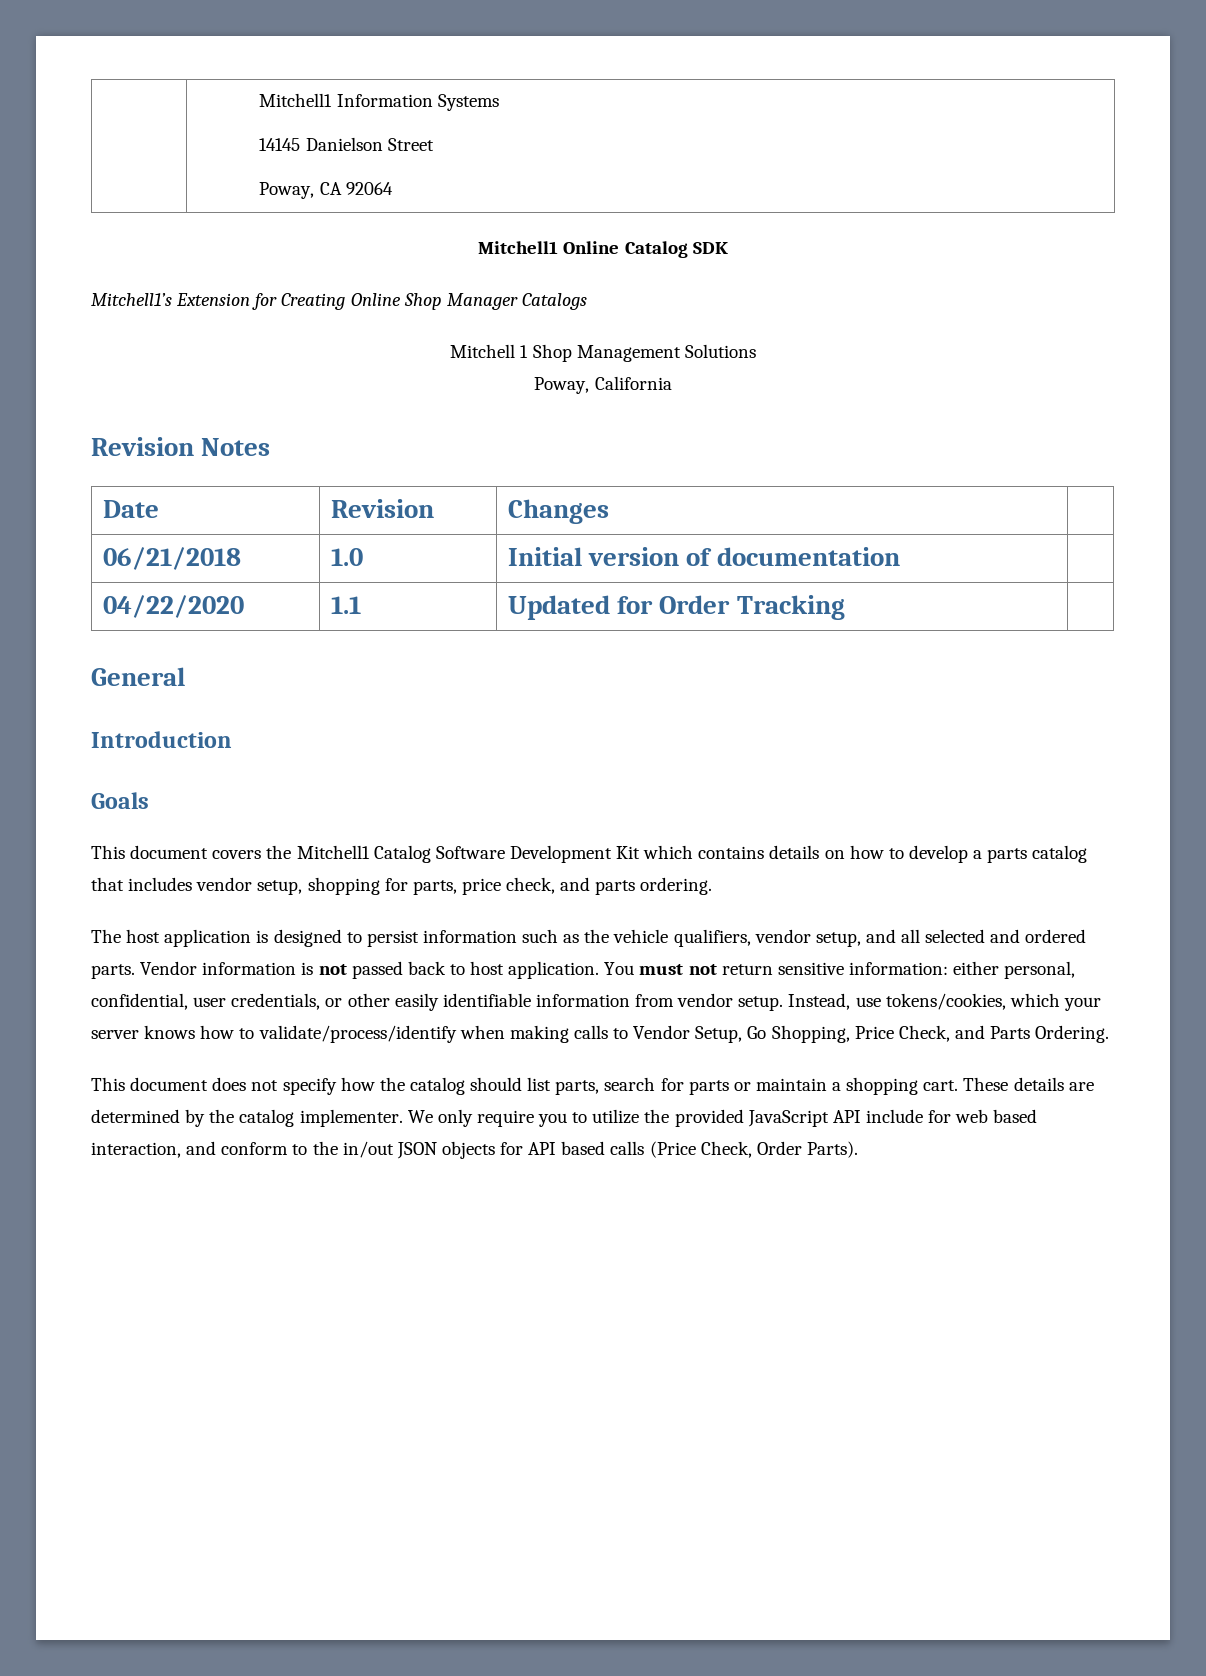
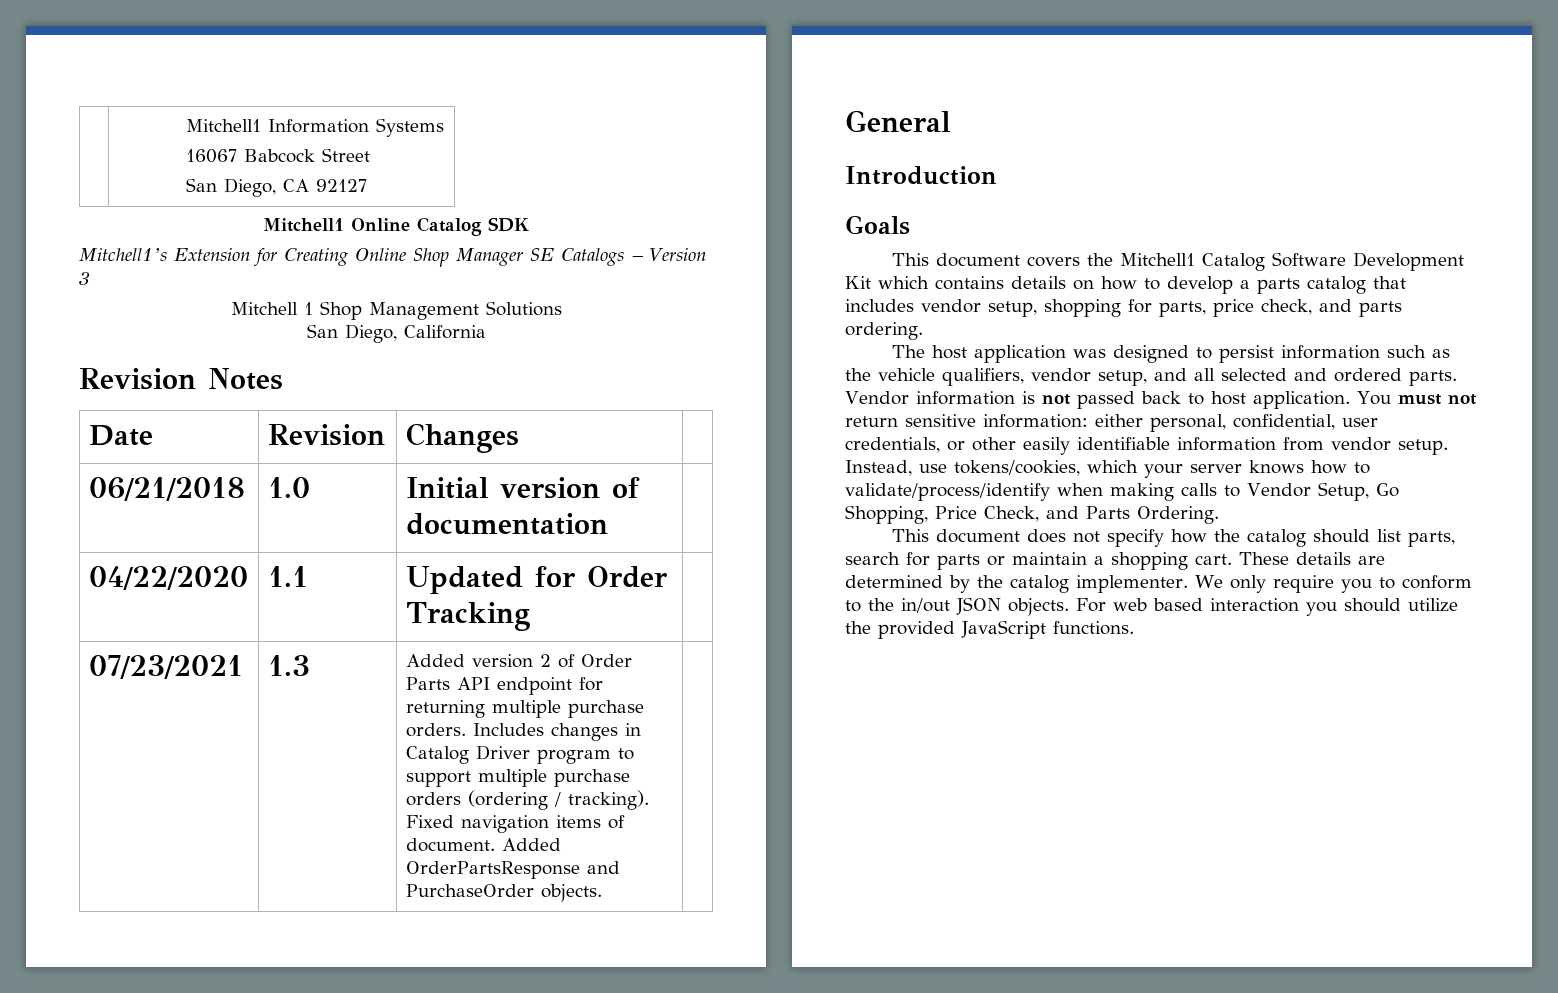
[259,137,383,151] 14145 Danielson -> [186,149,316,163] 16067 Babcock
[259,182,393,199] Poway, CA 92064 -> [186,178,368,197] San Diego, CA 92127
(518, 301) none -> [530,248,554,261] SE
(587, 301) none -> [631,248,706,261] [79,272,90,285] – Version 3
[534,377,590,394] Poway, -> [306,324,397,343] San Diego,
(845, 607) none -> [88,655,243,679] [267,655,310,676] [405,654,632,668] [405,677,603,695] [405,700,644,718] [405,723,641,741] [405,745,634,764] [405,769,630,787] [405,790,649,810] [405,815,625,833] [405,838,561,852] [405,861,620,879] [405,884,602,902] // 07/23/2021 | 1.3 | Added version 2 of Order Parts API endpoint for returning multiple purchase orders. Includes changes in Catalog Driver program to support multiple purchase orders (ordering / tracking). Fixed navigation items of document. Added OrderPartsResponse and PurchaseOrder objects. |
[256,930,269,943] is -> [1073,349,1107,358] was
[592,1109,1038,1127] [91,1141,217,1158] utilize the provided JavaScript API include for web based interaction, and -> (1395, 583) none
[441,1141,858,1159] objects for API based calls (Price Check, Order Parts). -> [1008,598,1458,616] [845,620,1134,639] objects. For web based interaction you should utilize the provided JavaScript functions.

